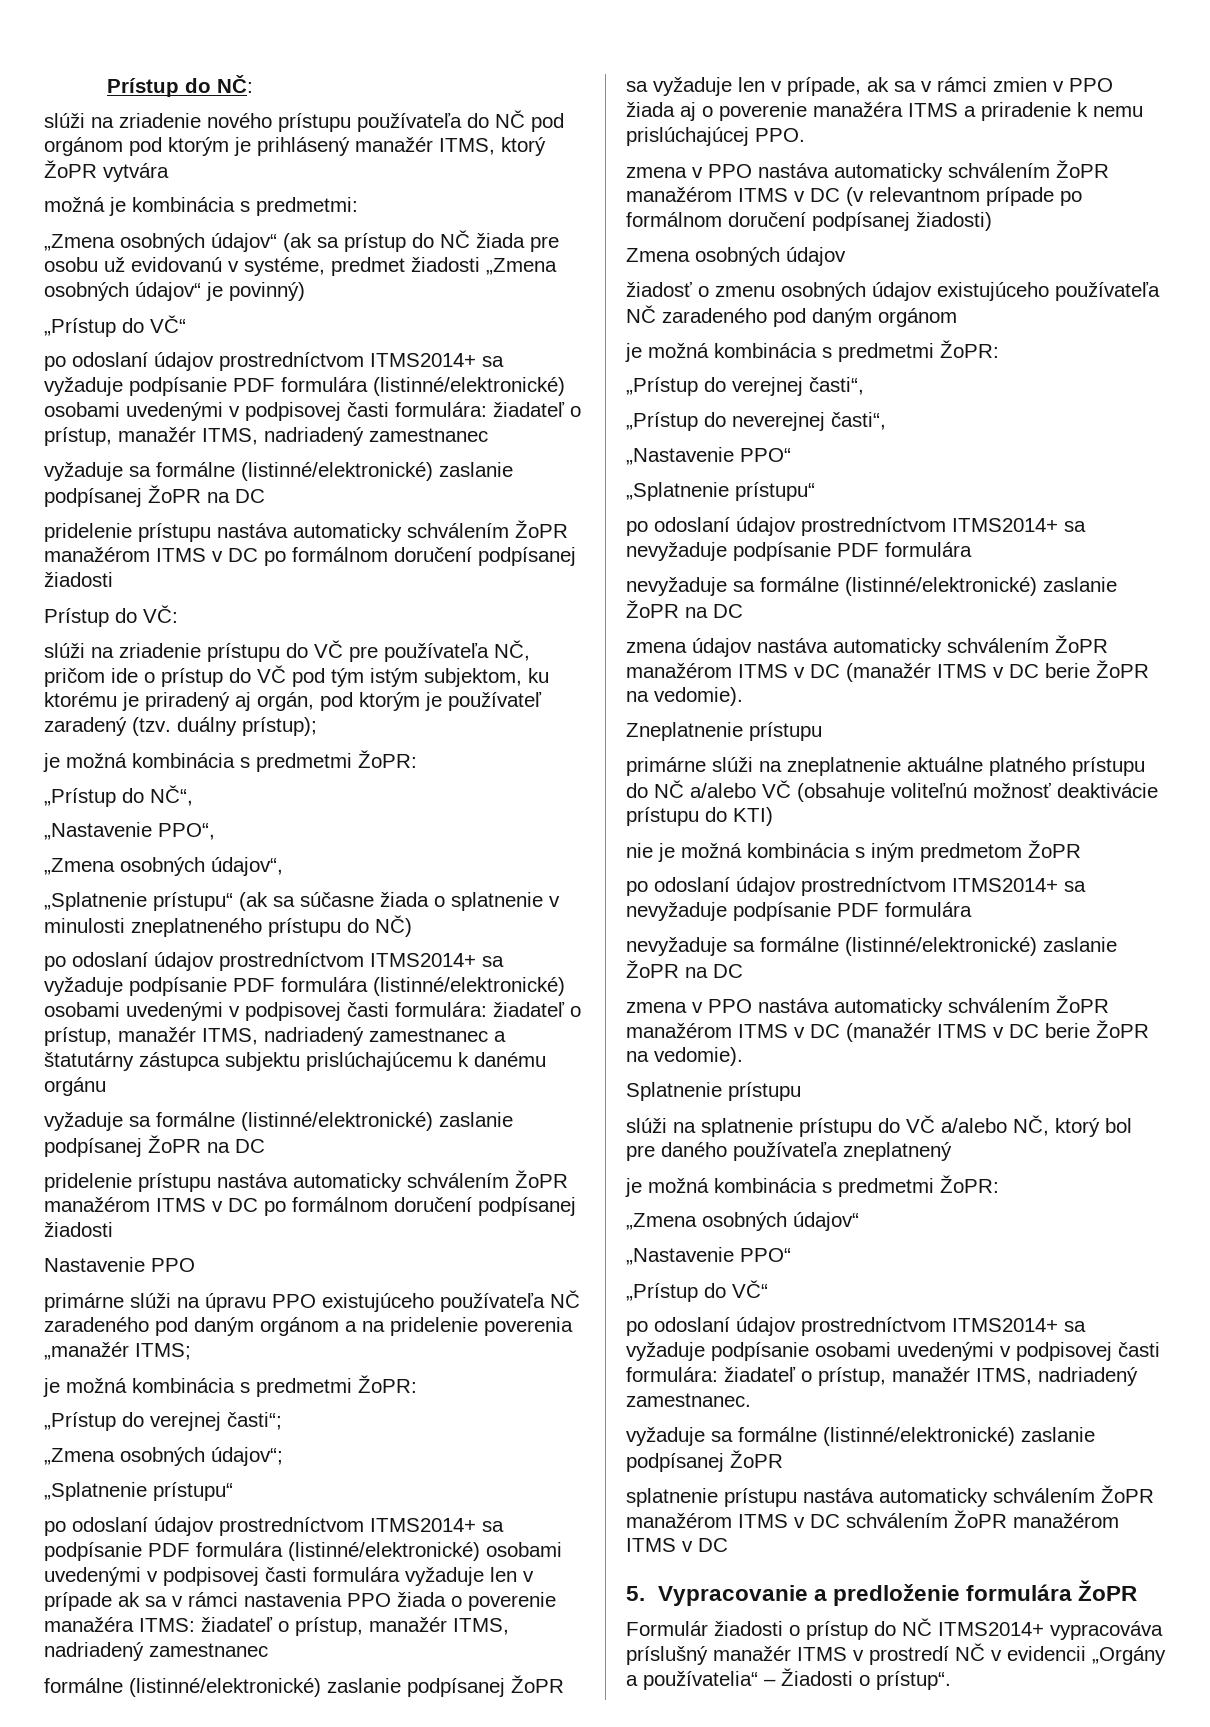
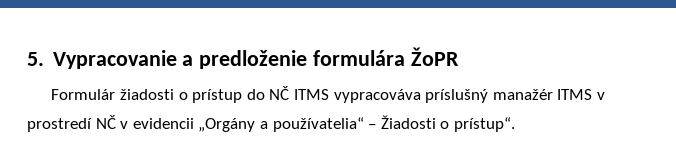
[107,75,254,97] [44,110,564,132] [44,137,546,156] [44,160,169,182] [44,197,358,216] [44,230,559,252] [44,257,557,276] [44,282,305,301] [44,315,186,337] [44,352,504,371] [44,377,565,396] [44,402,581,421] [44,427,488,446] [44,462,513,481] [44,485,265,507] [44,520,568,542] [44,547,576,566] [44,572,113,587] [44,605,178,627] [44,640,530,662] [44,665,549,687] [44,692,542,711] [44,717,317,736] [43,750,417,772] [44,785,193,807] [44,822,215,840] [44,857,283,876] [44,892,560,911] [44,915,412,937] [44,952,504,971] [44,977,565,996] [44,1002,581,1021] [44,1027,506,1046] [44,1052,546,1071] [44,1077,106,1096] [44,1112,513,1131] [44,1135,265,1157] [44,1170,568,1192] [44,1197,576,1216] [44,1222,113,1237] [44,1257,195,1272] [44,1290,580,1312] [44,1317,573,1336] [44,1342,191,1360] [43,1375,417,1397] [44,1412,282,1431] [44,1447,283,1466] [44,1482,233,1501] [44,1517,504,1536] [44,1542,562,1561] [44,1567,534,1586] [44,1592,556,1611] [44,1617,509,1636] [44,1642,268,1661] [44,1675,564,1697] [626,77,1113,96] [626,102,1143,121] [626,127,805,146] [626,160,1109,182] [626,187,1082,206] [626,212,992,231] [626,247,846,266] [626,282,1160,301] [626,305,957,327] [625,340,999,362] [626,377,864,396] [626,412,886,431] [626,447,791,465] [626,482,815,501] [626,517,1086,536] [626,542,972,561] [626,577,1117,596] [626,600,743,618] [626,635,1108,657] [626,660,1149,682] [626,687,743,706] [626,722,822,741] [626,757,1145,776] [626,780,1158,802] [626,807,773,826] [626,840,1081,862] [626,877,1086,896] [626,902,972,921] [626,937,1117,956] [626,960,743,978] [626,995,1109,1017] [626,1020,1149,1042] [626,1047,743,1066] [626,1082,801,1101] [626,1115,1132,1137] [626,1142,952,1161] [625,1175,999,1197] [626,1212,859,1231] [626,1247,791,1265] [626,1280,768,1302] [626,1317,1086,1336] [626,1342,1160,1361] [626,1367,1138,1386] [626,1393,751,1407] [626,1427,1095,1446] [626,1450,783,1472] [626,1485,1154,1507] [626,1510,1119,1528] [626,1538,728,1552] Prístup do NČ: // slúži na zriadenie nového prístupu používateľa do NČ pod orgánom pod ktorým je prihlásený manažér ITMS, ktorý ŽoPR vytvára // možná je kombinácia s predmetmi: // „Zmena osobných údajov“ (ak sa prístup do NČ žiada pre osobu už evidovanú v systéme, predmet žiadosti „Zmena osobných údajov“ je povinný) // „Prístup do VČ“ // po odoslaní údajov prostredníctvom ITMS2014+ sa vyžaduje podpísanie PDF formulára (listinné/elektronické) osobami uvedenými v podpisovej časti formulára: žiadateľ o prístup, manažér ITMS, nadriadený zamestnanec // vyžaduje sa formálne (listinné/elektronické) zaslanie podpísanej ŽoPR na DC // pridelenie prístupu nastáva automaticky schválením ŽoPR manažérom ITMS v DC po formálnom doručení podpísanej žiadosti // Prístup do VČ: // slúži na zriadenie prístupu do VČ pre používateľa NČ, pričom ide o prístup do VČ pod tým istým subjektom, ku ktorému je priradený aj orgán, pod ktorým je používateľ zaradený (tzv. duálny prístup); // je možná kombinácia s predmetmi ŽoPR: // „Prístup do NČ“, // „Nastavenie PPO“, // „Zmena osobných údajov“, // „Splatnenie prístupu“ (ak sa súčasne žiada o splatnenie v minulosti zneplatneného prístupu do NČ) // po odoslaní údajov prostredníctvom ITMS2014+ sa vyžaduje podpísanie PDF formulára (listinné/elektronické) osobami uvedenými v podpisovej časti formulára: žiadateľ o prístup, manažér ITMS, nadriadený zamestnanec a štatutárny zástupca subjektu prislúchajúcemu k danému orgánu // vyžaduje sa formálne (listinné/elektronické) zaslanie podpísanej ŽoPR na DC // pridelenie prístupu nastáva automaticky schválením ŽoPR manažérom ITMS v DC po formálnom doručení podpísanej žiadosti // Nastavenie PPO // primárne slúži na úpravu PPO existujúceho používateľa NČ zaradeného pod daným orgánom a na pridelenie poverenia „manažér ITMS; // je možná kombinácia s predmetmi ŽoPR: // „Prístup do verejnej časti“; // „Zmena osobných údajov“; // „Splatnenie prístupu“ // po odoslaní údajov prostredníctvom ITMS2014+ sa podpísanie PDF formulára (listinné/elektronické) osobami uvedenými v podpisovej časti formulára vyžaduje len v prípade ak sa v rámci nastavenia PPO žiada o poverenie manažéra ITMS: žiadateľ o prístup, manažér ITMS, nadriadený zamestnanec // formálne (listinné/elektronické) zaslanie podpísanej ŽoPR sa vyžaduje len v prípade, ak sa v rámci zmien v PPO žiada aj o poverenie manažéra ITMS a priradenie k nemu prislúchajúcej PPO. // zmena v PPO nastáva automaticky schválením ŽoPR manažérom ITMS v DC (v relevantnom prípade po formálnom doručení podpísanej žiadosti) // Zmena osobných údajov // žiadosť o zmenu osobných údajov existujúceho používateľa NČ zaradeného pod daným orgánom // je možná kombinácia s predmetmi ŽoPR: // „Prístup do verejnej časti“, // „Prístup do neverejnej časti“, // „Nastavenie PPO“ // „Splatnenie prístupu“ // po odoslaní údajov prostredníctvom ITMS2014+ sa nevyžaduje podpísanie PDF formulára // nevyžaduje sa formálne (listinné/elektronické) zaslanie ŽoPR na DC // zmena údajov nastáva automaticky schválením ŽoPR manažérom ITMS v DC (manažér ITMS v DC berie ŽoPR na vedomie). // Zneplatnenie prístupu // primárne slúži na zneplatnenie aktuálne platného prístupu do NČ a/alebo VČ (obsahuje voliteľnú možnosť deaktivácie prístupu do KTI) // nie je možná kombinácia s iným predmetom ŽoPR // po odoslaní údajov prostredníctvom ITMS2014+ sa nevyžaduje podpísanie PDF formulára // nevyžaduje sa formálne (listinné/elektronické) zaslanie ŽoPR na DC // zmena v PPO nastáva automaticky schválením ŽoPR manažérom ITMS v DC (manažér ITMS v DC berie ŽoPR na vedomie). // Splatnenie prístupu // slúži na splatnenie prístupu do VČ a/alebo NČ, ktorý bol pre daného používateľa zneplatnený // je možná kombinácia s predmetmi ŽoPR: // „Zmena osobných údajov“ // „Nastavenie PPO“ // „Prístup do VČ“ // po odoslaní údajov prostredníctvom ITMS2014+ sa vyžaduje podpísanie osobami uvedenými v podpisovej časti formulára: žiadateľ o prístup, manažér ITMS, nadriadený zamestnanec. // vyžaduje sa formálne (listinné/elektronické) zaslanie podpísanej ŽoPR // splatnenie prístupu nastáva automaticky schválením ŽoPR manažérom ITMS v DC schválením ŽoPR manažérom ITMS v DC // -> (27, 59) none
[938,1622,1044,1636] ITMS2014+ -> [293,89,329,100] ITMS

